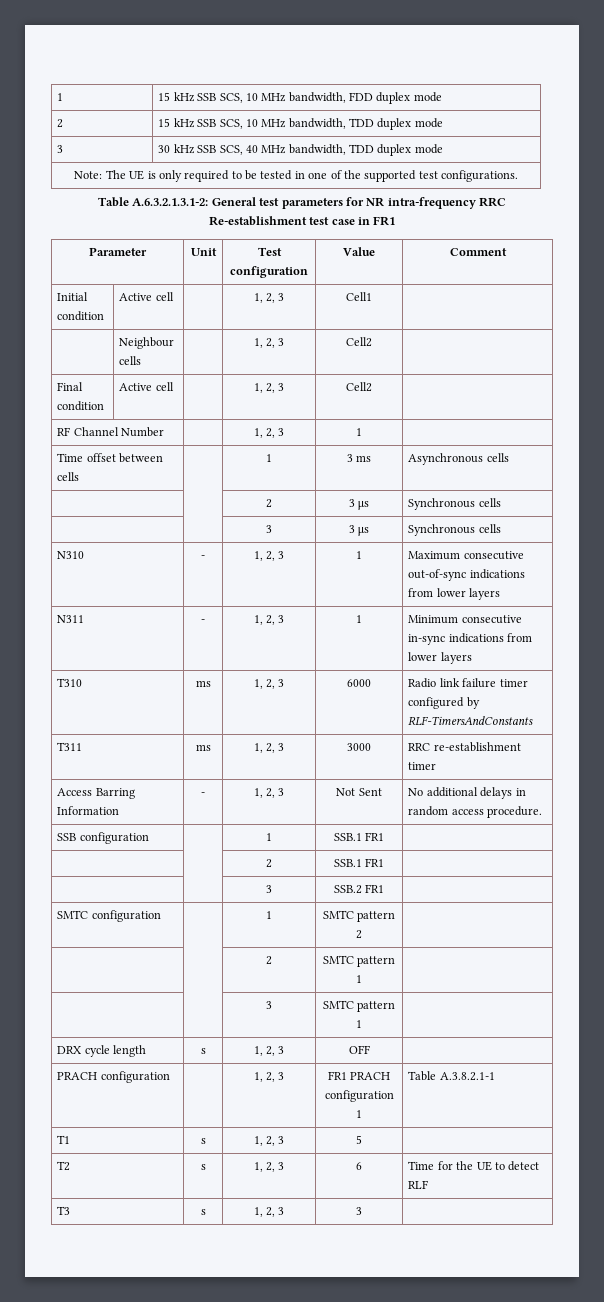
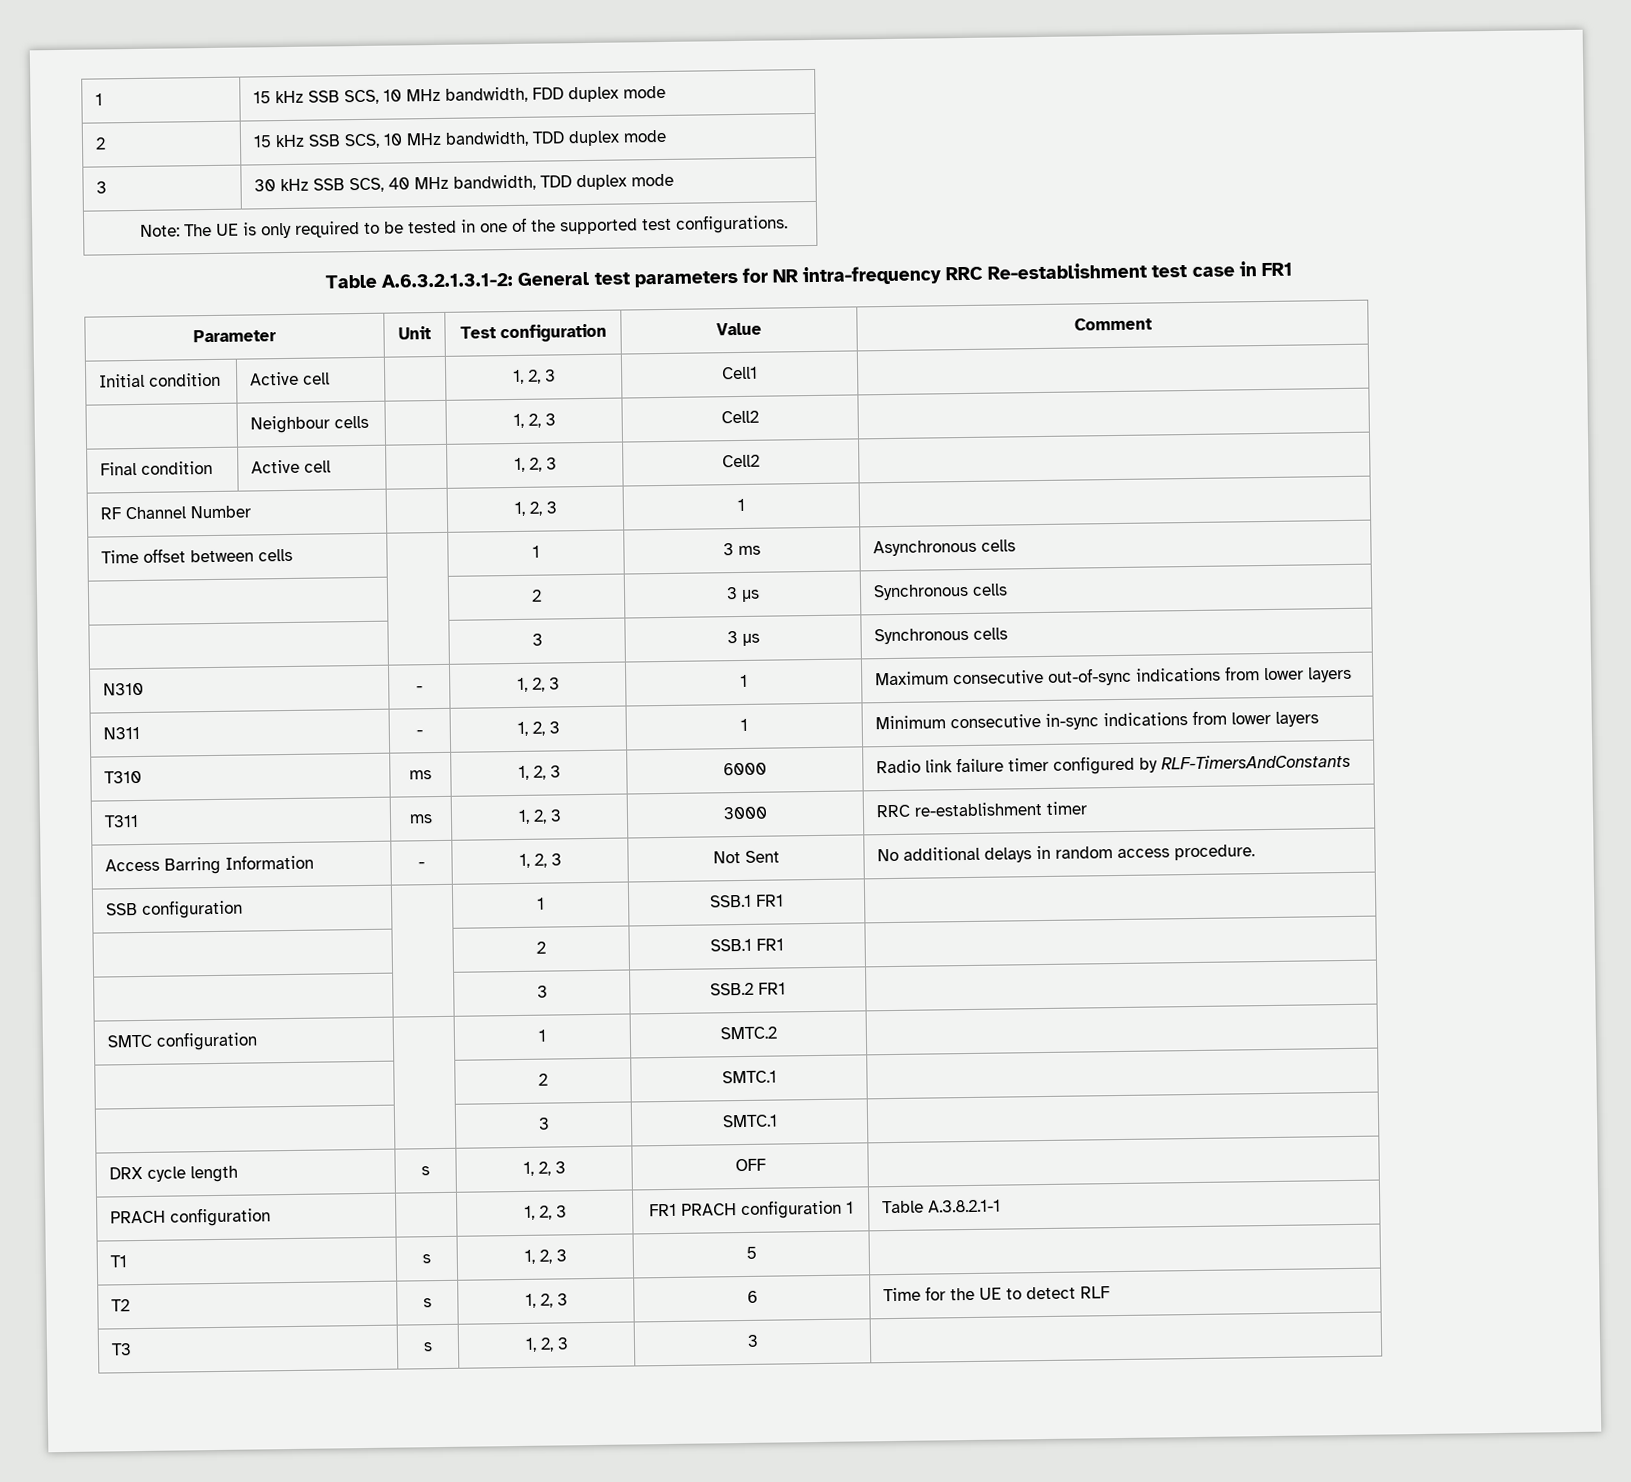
[322,910,396,922] [356,930,363,939] [266,956,272,965] [322,955,396,967] [356,975,363,983] [266,1001,272,1009] [322,1000,396,1012] [356,1020,363,1028] SMTC pattern 2 | // | | 2 | SMTC pattern 1 | // | | 3 | SMTC pattern 1 -> [719,1026,777,1040] [538,1073,548,1086] [721,1070,777,1084] [537,1117,550,1130] [721,1114,778,1128] SMTC.2 | // | | 2 | SMTC.1 | // | | 3 | SMTC.1

